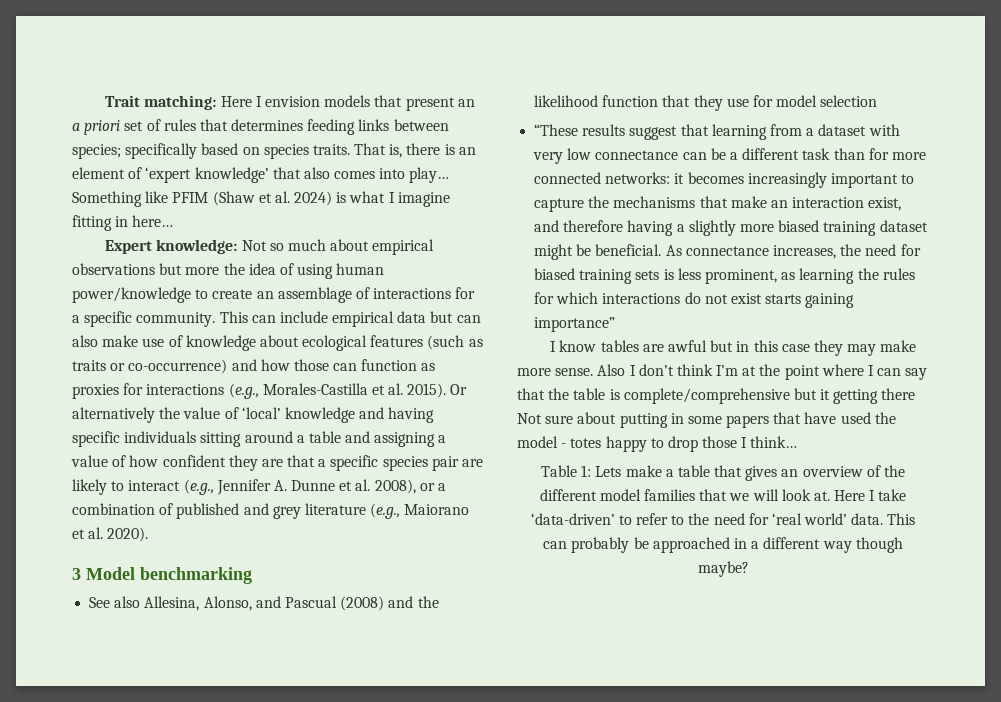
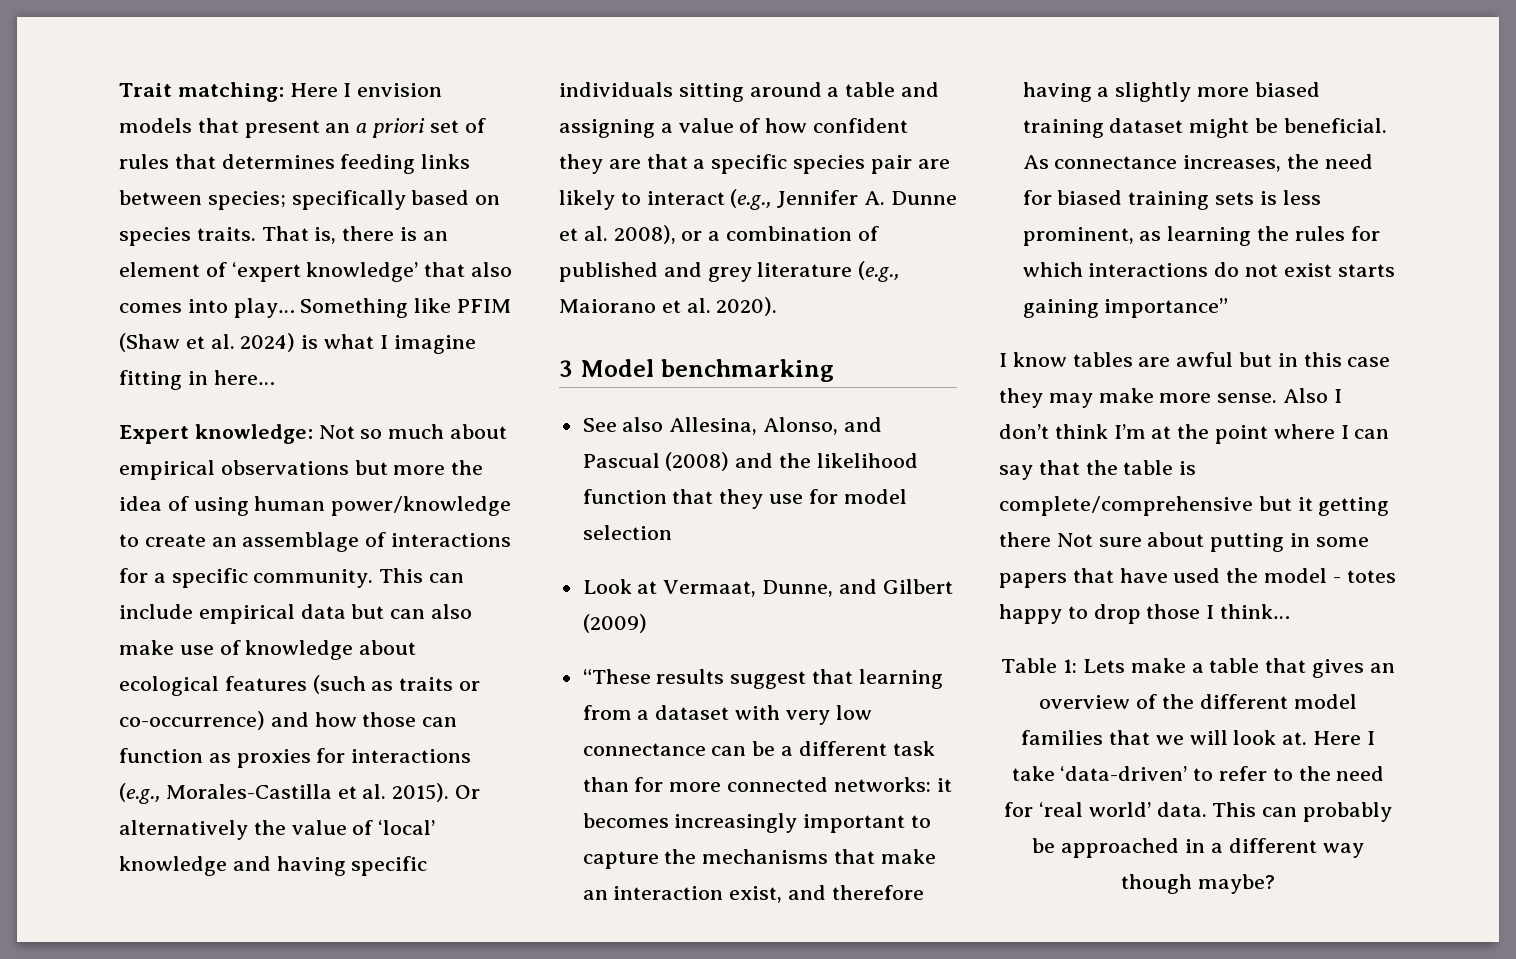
(878, 101) none -> [582,579,953,597] [582,614,647,633] // Look at Vermaat, Dunne, and Gilbert (2009)

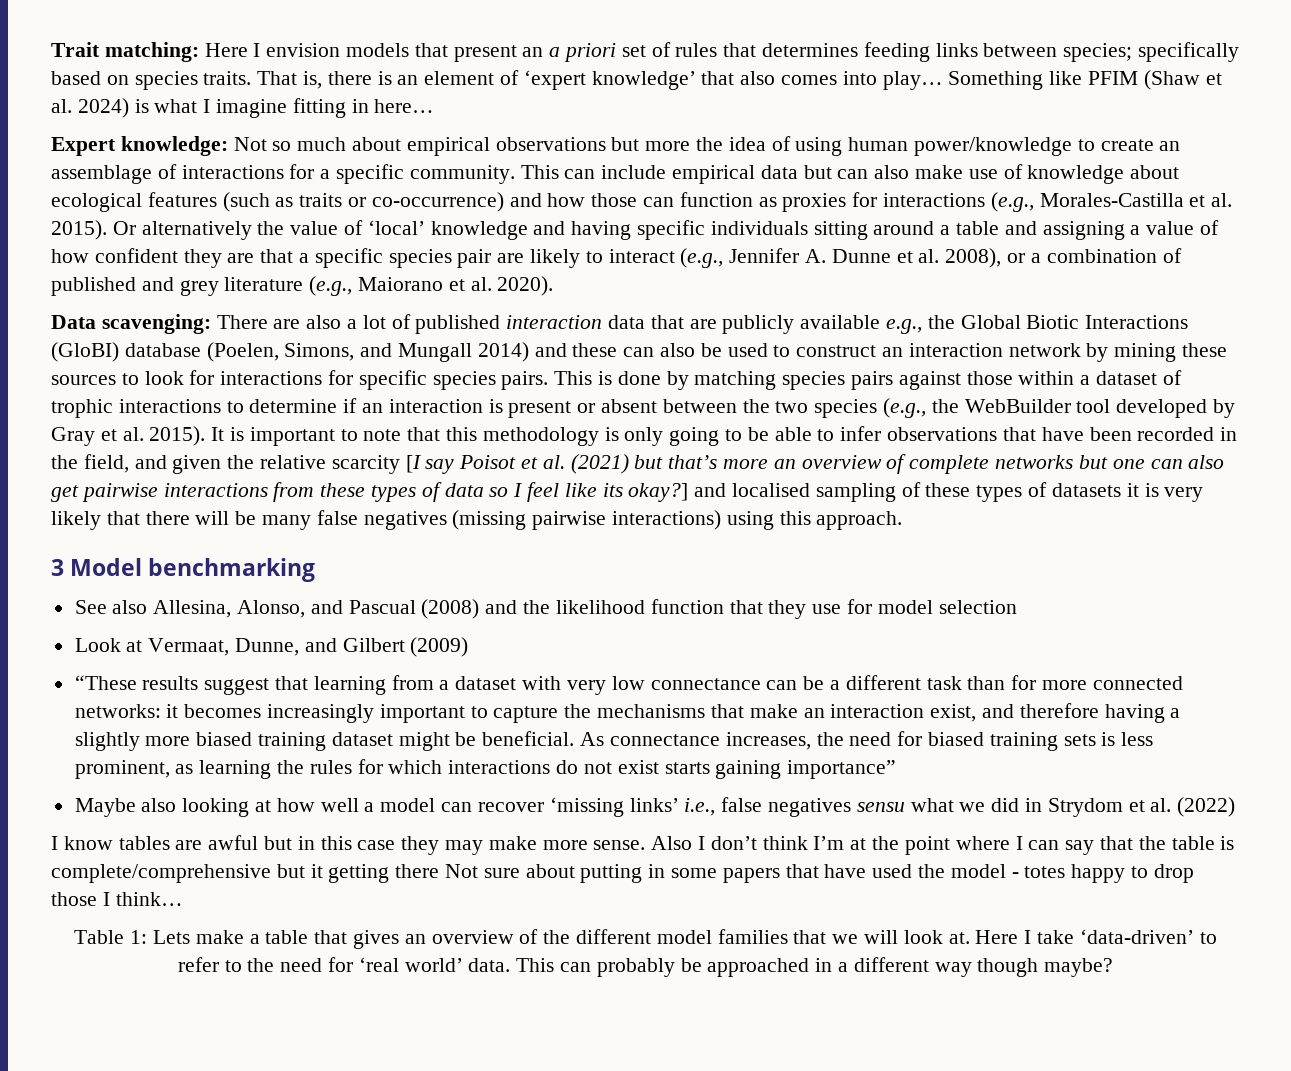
(778, 306) none -> [51,314,1189,334] [51,342,1228,362] [51,370,1182,390] [51,398,1236,418] [51,426,1238,446] [51,454,1225,474] [51,482,1204,502] [51,510,903,530] // Data scavenging: There are also a lot of published interaction data that are publicly available e.g., the Global Biotic Interactions (GloBI) database (Poelen, Simons, and Mungall 2014) and these can also be used to construct an interaction network by mining these sources to look for interactions for specific species pairs. This is done by matching species pairs against those within a dataset of trophic interactions to determine if an interaction is present or absent between the two species (e.g., the WebBuilder tool developed by Gray et al. 2015). It is important to note that this methodology is only going to be able to infer observations that have been recorded in the field, and given the relative scarcity [I say Poisot et al. (2021) but that’s more an overview of complete networks but one can also get pairwise interactions from these types of data so I feel like its okay?] and localised sampling of these types of datasets it is very likely that there will be many false negatives (missing pairwise interactions) using this approach.
(1229, 308) none -> [74,797,1236,817] // Maybe also looking at how well a model can recover ‘missing links’ i.e., false negatives sensu what we did in Strydom et al. (2022)

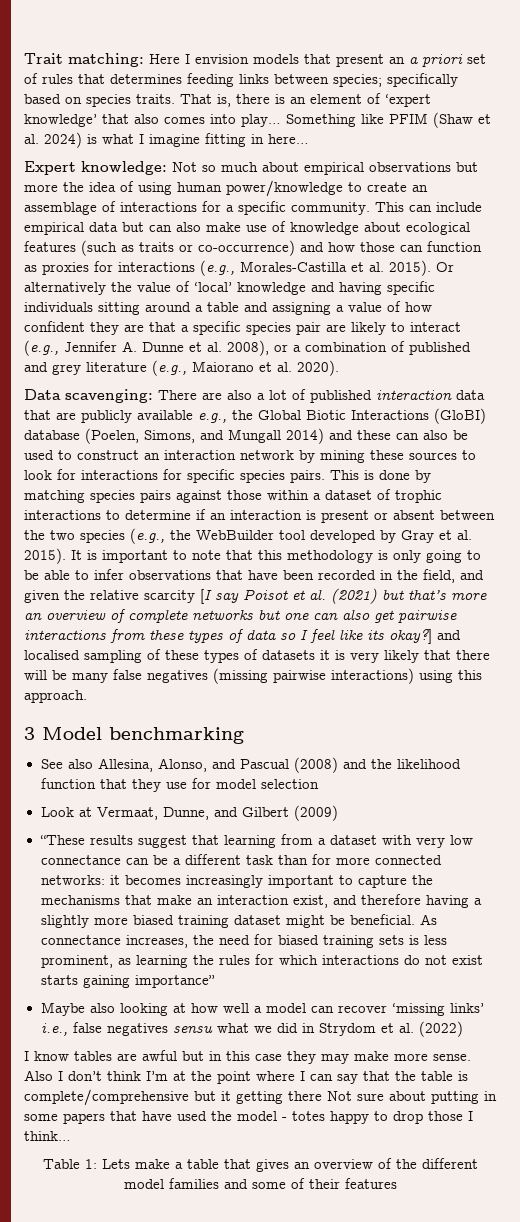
[793,929,1217,944] [177,957,1114,977] that we will look at. Here I take ‘data-driven’ to refer to the need for ‘real world’ data. This can probably be approached in a different way though maybe? -> [223,1178,397,1189] and some of their features

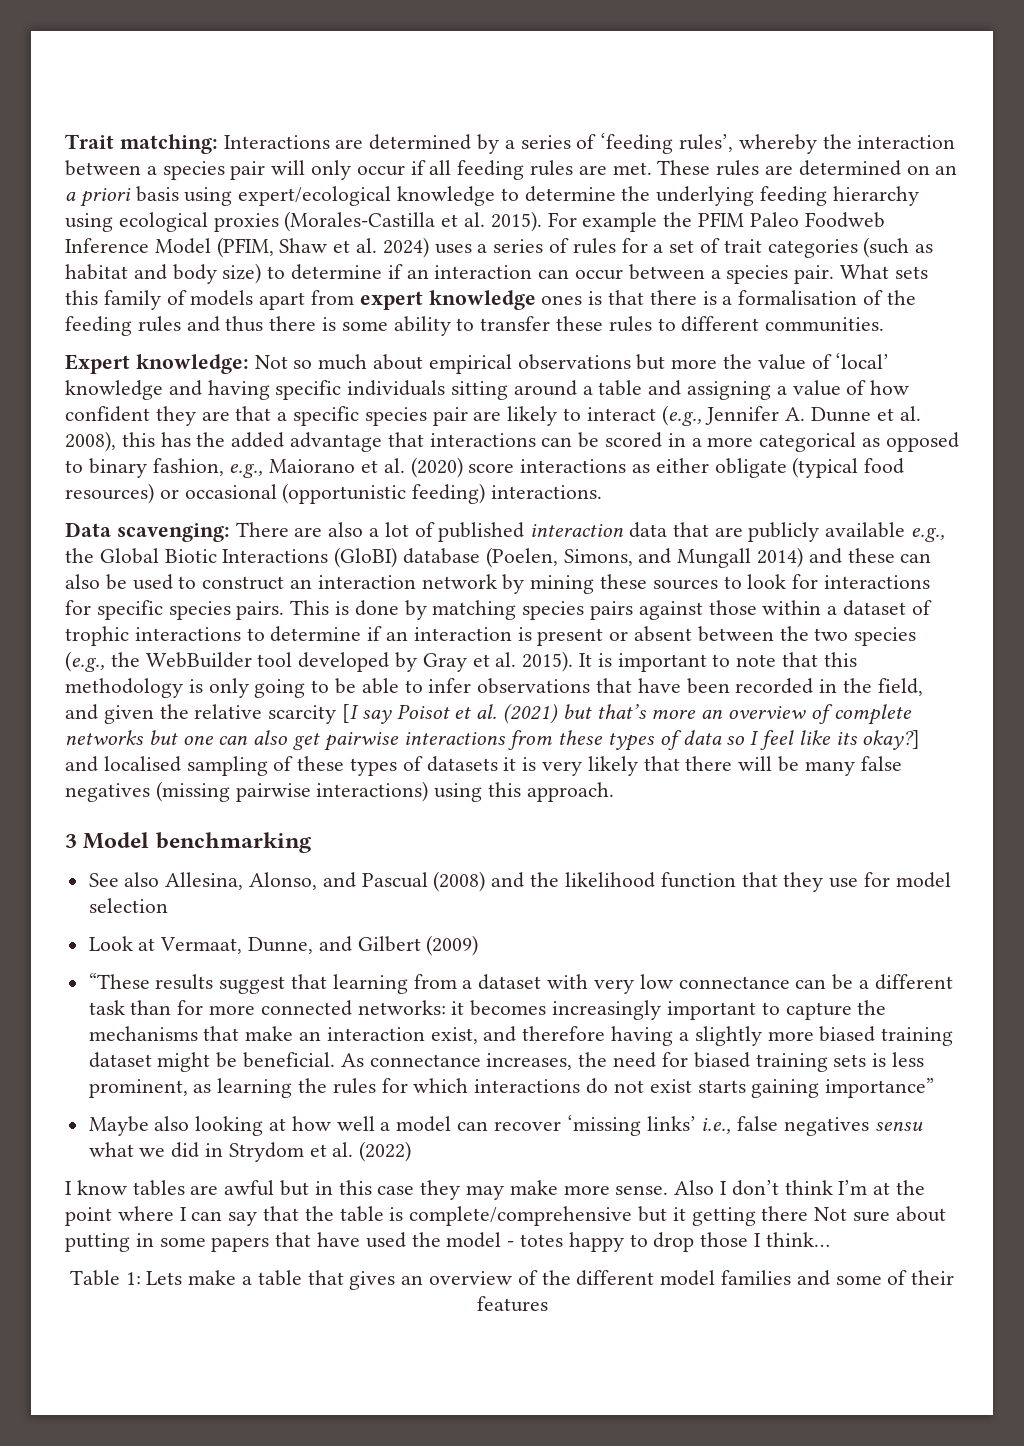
[149,54,486,67] [24,73,458,87] [24,93,431,107] [24,112,491,128] [24,132,309,148] Here I envision models that present an a priori set of rules that determines feeding links between species; specifically based on species traits. That is, there is an element of ‘expert knowledge’ that also comes into play… Something like PFIM (Shaw et al. 2024) is what I imagine fitting in here… -> [223,133,956,154] [65,160,958,180] [65,186,919,207] [65,211,885,232] [65,237,934,258] [65,263,928,284] [65,290,916,310] [65,316,885,336] Interactions are determined by a series of ‘feeding rules’, whereby the interaction between a species pair will only occur if all feeding rules are met. These rules are determined on an a priori basis using expert/ecological knowledge to determine the underlying feeding hierarchy using ecological proxies (Morales-Castilla et al. 2015). For example the PFIM Paleo Foodweb Inference Model (PFIM, Shaw et al. 2024) uses a series of rules for a set of trait categories (such as habitat and body size) to determine if an interaction can occur between a species pair. What sets this family of models apart from expert knowledge ones is that there is a formalisation of the feeding rules and thus there is some ability to transfer these rules to different communities.
[89,180,428,197] [24,201,482,215] [24,221,470,235] [24,240,482,256] [24,260,454,276] [24,282,132,295] idea of using human power/knowledge to create an assemblage of interactions for a specific community. This can include empirical data but can also make use of knowledge about ecological features (such as traits or co-occurrence) and how those can function as proxies for interactions (e.g., Morales-Castilla et al. 2015). Or alternatively the -> (753, 361) none
[274,341,471,355] [24,360,339,376] or a combination of published and grey literature (e.g., Maiorano et al. 2020). -> [121,432,959,452] [65,457,905,478] [65,483,603,504] this has the added advantage that interactions can be scored in a more categorical as opposed to binary fashion, e.g., Maiorano et al. (2020) score interactions as either obligate (typical food resources) or occasional (opportunistic feeding) interactions.

